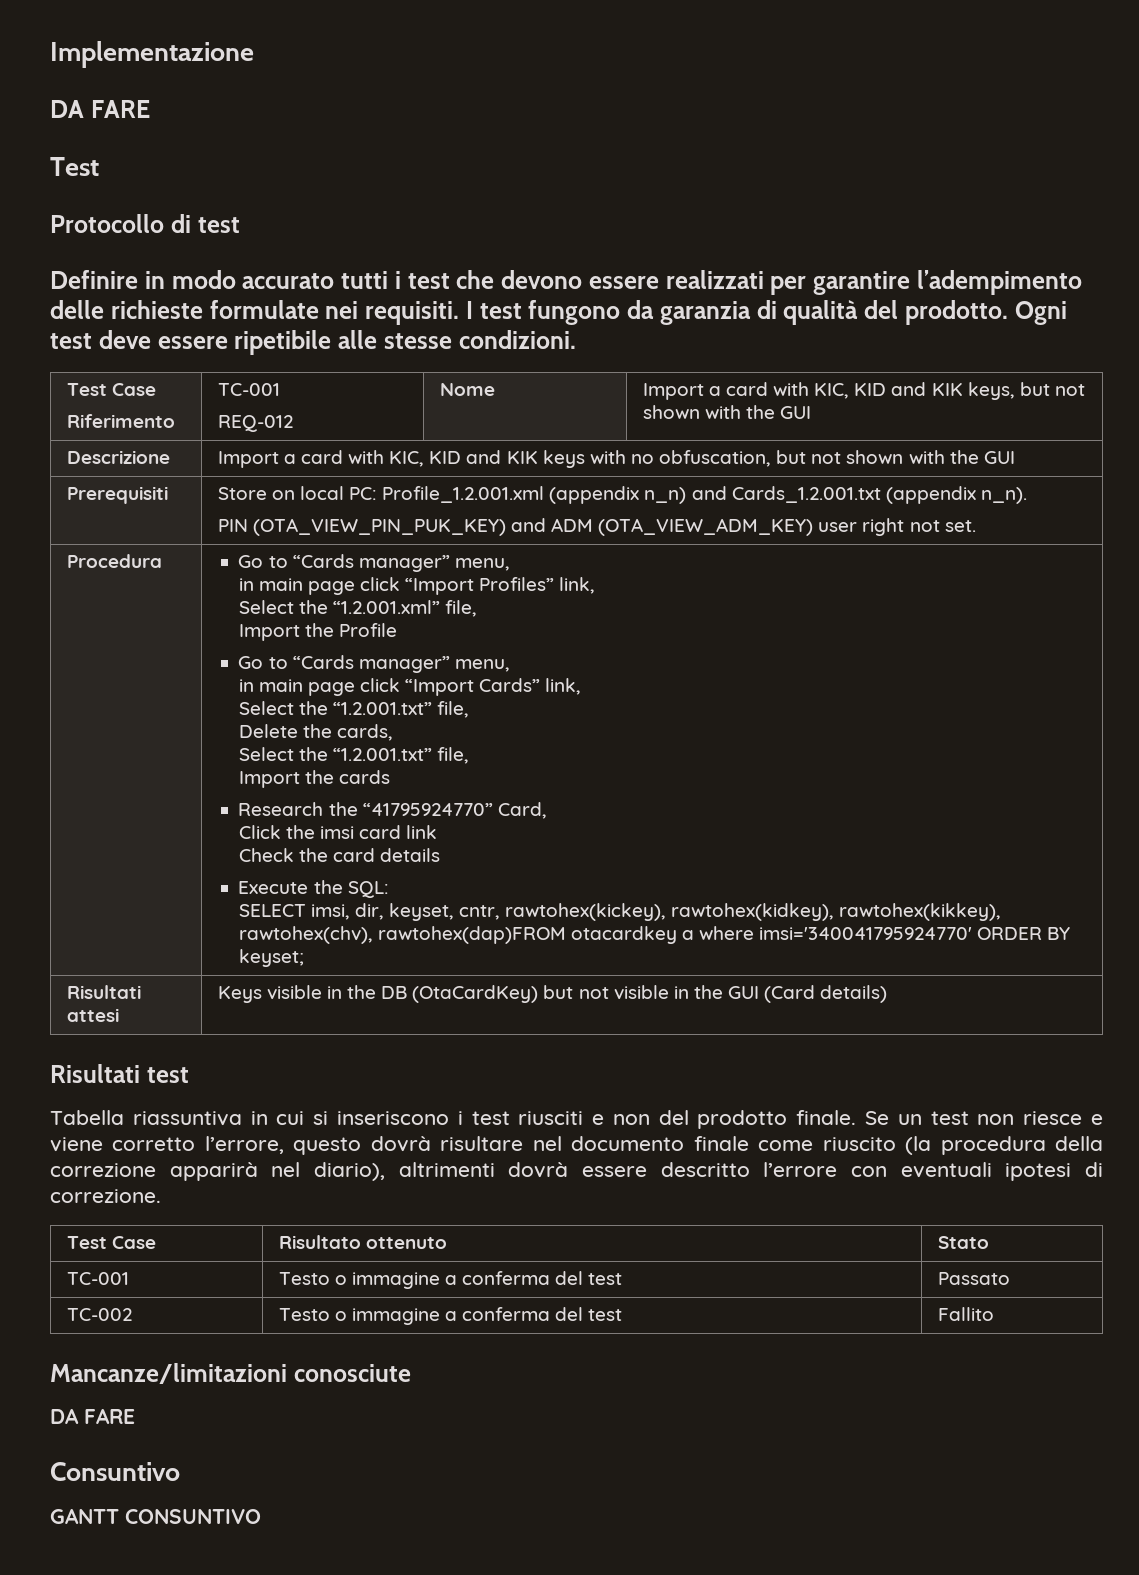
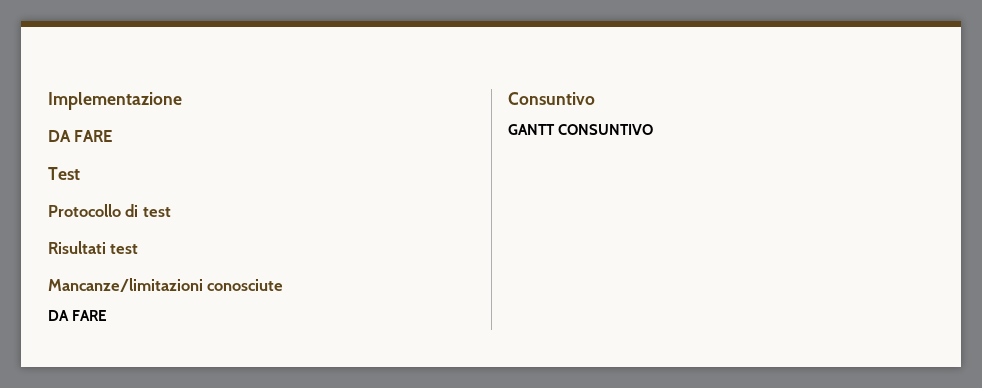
[50,270,1082,295] [50,300,1067,325] [50,330,576,355] [66,383,156,396] [66,414,175,428] [217,383,280,396] [217,415,293,432] [439,383,495,396] [642,382,1085,400] [642,405,811,419] [66,450,170,464] [217,450,1015,468] [66,486,168,504] [217,486,1027,504] [217,518,976,536] [66,554,162,568] [238,554,511,572] [238,577,596,595] [238,600,477,617] [238,623,397,641] [238,655,511,673] [238,678,582,696] [238,701,469,718] [238,724,393,741] [238,747,469,764] [238,770,390,788] [238,802,547,819] [238,825,438,839] [238,848,440,862] [238,880,389,898] [238,903,1002,921] [238,926,1071,944] [238,949,304,967] [66,985,141,999] [66,1008,119,1022] [217,985,888,1003] [50,1064,189,1083] [50,1110,1103,1129] [50,1136,1103,1155] [50,1162,1103,1181] [50,1189,161,1203] [66,1236,156,1249] [278,1235,447,1249] [937,1236,989,1249] [66,1272,129,1285] [278,1271,623,1289] [937,1272,1010,1285] [66,1308,132,1321] [278,1307,623,1325] [937,1307,994,1321] Definire in modo accurato tutti i test che devono essere realizzati per garantire l’adempimento delle richieste formulate nei requisiti. I test fungono da garanzia di qualità del prodotto. Ogni test deve essere ripetibile alle stesse condizioni. // Test Case // Riferimento | TC-001 // REQ-012 | Nome | Import a card with KIC, KID and KIK keys, but not shown with the GUI // Descrizione | Import a card with KIC, KID and KIK keys with no obfuscation, but not shown with the GUI // Prerequisiti | Store on local PC: Profile_1.2.001.xml (appendix n_n) and Cards_1.2.001.txt (appendix n_n). // PIN (OTA_VIEW_PIN_PUK_KEY) and ADM (OTA_VIEW_ADM_KEY) user right not set. // Procedura | Go to “Cards manager” menu, // in main page click “Import Profiles” link, // Select the “1.2.001.xml” file, // Import the Profile // Go to “Cards manager” menu, // in main page click “Import Cards” link, // Select the “1.2.001.txt” file, // Delete the cards, // Select the “1.2.001.txt” file, // Import the cards // Research the “41795924770” Card, // Click the imsi card link // Check the card details // Execute the SQL: // SELECT imsi, dir, keyset, cntr, rawtohex(kickey), rawtohex(kidkey), rawtohex(kikkey), rawtohex(chv), rawtohex(dap)FROM otacardkey a where imsi='340041795924770' ORDER BY keyset; // Risultati attesi | Keys visible in the DB (OtaCardKey) but not visible in the GUI (Card details) // Risultati test // Tabella riassuntiva in cui si inseriscono i test riusciti e non del prodotto finale. Se un test non riesce e viene corretto l’errore, questo dovrà risultare nel documento finale come riuscito (la procedura della correzione apparirà nel diario), altrimenti dovrà essere descritto l’errore con eventuali ipotesi di correzione. // Test Case | Risultato ottenuto | Stato // TC-001 | Testo o immagine a conferma del test | Passato // TC-002 | Testo o immagine a conferma del test | Fallito -> [48,241,139,254] Risultati test

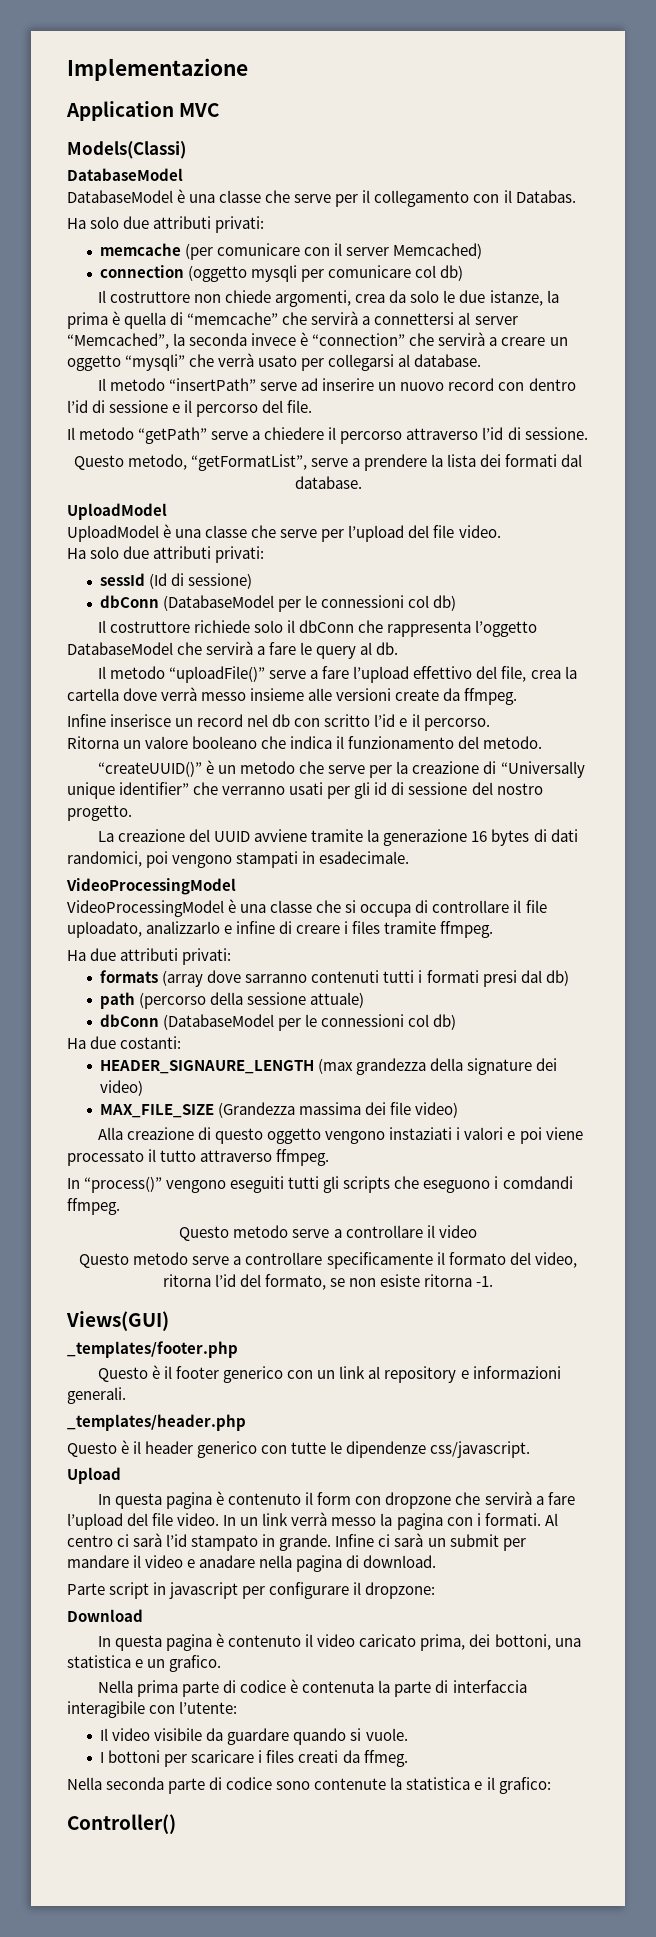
[48,130,113,142] [48,167,80,180] [48,204,171,217] [48,241,139,254] [48,278,284,292] [48,310,108,321] [508,92,595,105] [508,124,654,135] DA FARE // Test // Protocollo di test // Risultati test // Mancanze/limitazioni conosciute // DA FARE // Consuntivo // GANTT CONSUNTIVO -> [66,101,220,121] [67,141,186,159] [67,168,183,181] [67,189,576,207] [67,216,265,233] [100,243,483,260] [100,265,464,282] [98,290,559,307] [67,311,518,329] [67,332,568,349] [67,353,482,371] [98,378,576,391] [67,400,313,417] [67,427,588,444] [73,454,583,471] [294,476,362,489] [67,503,167,520] [67,524,501,542] [67,546,265,563] [100,573,253,589] [100,595,457,612] [98,620,538,637] [67,641,399,659] [98,666,577,683] [67,687,518,705] [67,714,490,731] [67,736,543,749] [98,760,585,778] [67,782,543,799] [67,805,132,821] [98,829,578,846] [67,851,410,868] [66,878,236,895] [67,899,547,917] [67,921,494,938] [67,948,232,965] [100,970,569,987] [100,992,365,1009] [100,1014,457,1031] [67,1036,182,1049] [100,1058,558,1075] [100,1080,144,1096] [100,1102,459,1118] [98,1127,583,1144] [67,1149,330,1166] [67,1176,573,1193] [67,1198,120,1215] [179,1225,477,1241] [79,1252,577,1269] [162,1274,494,1290] [66,1311,169,1331] [67,1341,238,1358] [98,1365,561,1383] [67,1387,126,1404] [67,1414,246,1431] [67,1440,531,1458] [67,1467,121,1484] [98,1491,575,1509] [67,1512,558,1530] [67,1533,526,1551] [67,1555,437,1572] [67,1582,436,1599] [67,1609,143,1622] [98,1633,581,1651] [67,1655,222,1672] [98,1679,527,1697] [67,1701,238,1718] [100,1728,408,1745] [100,1750,408,1767] [67,1777,551,1794] [67,1814,176,1834] Application MVC // Models(Classi) // DatabaseModel // DatabaseModel è una classe che serve per il collegamento con il Databas. // Ha solo due attributi privati: // memcache (per comunicare con il server Memcached) // connection (oggetto mysqli per comunicare col db) // Il costruttore non chiede argomenti, crea da solo le due istanze, la prima è quella di “memcache” che servirà a connettersi al server “Memcached”, la seconda invece è “connection” che servirà a creare un oggetto “mysqli” che verrà usato per collegarsi al database. // Il metodo “insertPath” serve ad inserire un nuovo record con dentro l’id di sessione e il percorso del file. // Il metodo “getPath” serve a chiedere il percorso attraverso l’id di sessione. // Questo metodo, “getFormatList”, serve a prendere la lista dei formati dal database. // UploadModel // UploadModel è una classe che serve per l’upload del file video. // Ha solo due attributi privati: // sessId (Id di sessione) // dbConn (DatabaseModel per le connessioni col db) // Il costruttore richiede solo il dbConn che rappresenta l’oggetto DatabaseModel che servirà a fare le query al db. // Il metodo “uploadFile()” serve a fare l’upload effettivo del file, crea la cartella dove verrà messo insieme alle versioni create da ffmpeg. // Infine inserisce un record nel db con scritto l’id e il percorso. // Ritorna un valore booleano che indica il funzionamento del metodo. // “createUUID()” è un metodo che serve per la creazione di “Universally unique identifier” che verranno usati per gli id di sessione del nostro progetto. // La creazione del UUID avviene tramite la generazione 16 bytes di dati randomici, poi vengono stampati in esadecimale. // VideoProcessingModel // VideoProcessingModel è una classe che si occupa di controllare il file uploadato, analizzarlo e infine di creare i files tramite ffmpeg. // Ha due attributi privati: // formats (array dove sarranno contenuti tutti i formati presi dal db) // path (percorso della sessione attuale) // dbConn (DatabaseModel per le connessioni col db) // Ha due costanti: // HEADER_SIGNAURE_LENGTH (max grandezza della signature dei video) // MAX_FILE_SIZE (Grandezza massima dei file video) // Alla creazione di questo oggetto vengono instaziati i valori e poi viene processato il tutto attraverso ffmpeg. // In “process()” vengono eseguiti tutti gli scripts che eseguono i comdandi ffmpeg. // Questo metodo serve a controllare il video // Questo metodo serve a controllare specificamente il formato del video, ritorna l’id del formato, se non esiste ritorna -1. // Views(GUI) // _templates/footer.php // Questo è il footer generico con un link al repository e informazioni generali. // _templates/header.php // Questo è il header generico con tutte le dipendenze css/javascript. // Upload // In questa pagina è contenuto il form con dropzone che servirà a fare l’upload del file video. In un link verrà messo la pagina con i formati. Al centro ci sarà l’id stampato in grande. Infine ci sarà un submit per mandare il video e anadare nella pagina di download. // Parte script in javascript per configurare il dropzone: // Download // In questa pagina è contenuto il video caricato prima, dei bottoni, una statistica e un grafico. // Nella prima parte di codice è contenuta la parte di interfaccia interagibile con l’utente: // Il video visibile da guardare quando si vuole. // I bottoni per scaricare i files creati da ffmeg. // Nella seconda parte di codice sono contenute la statistica e il grafico: // Controller()

